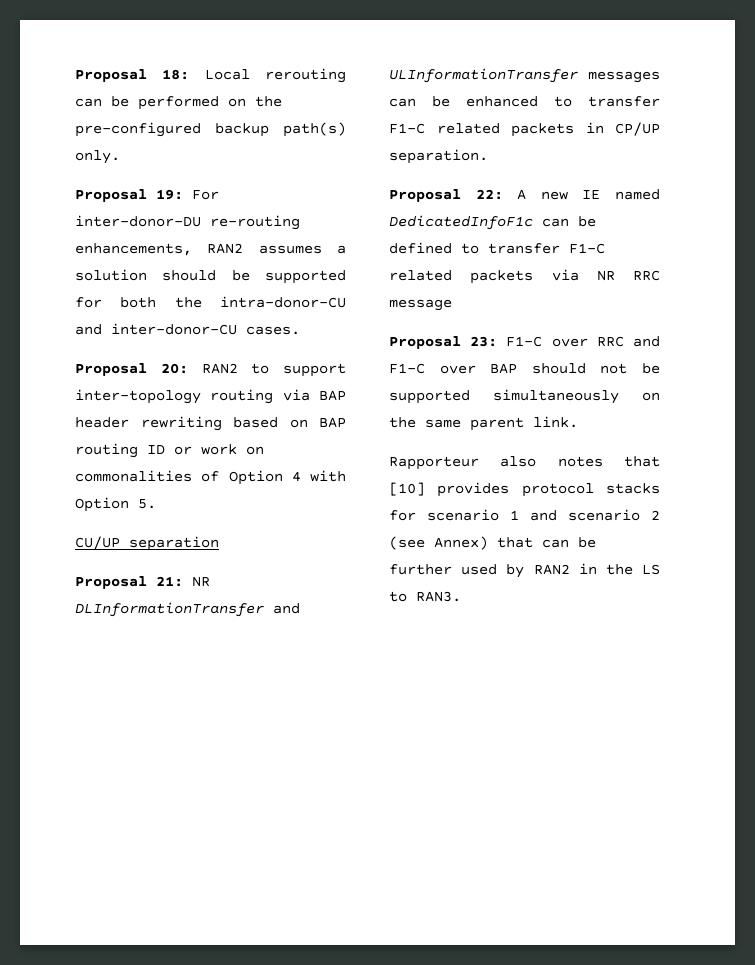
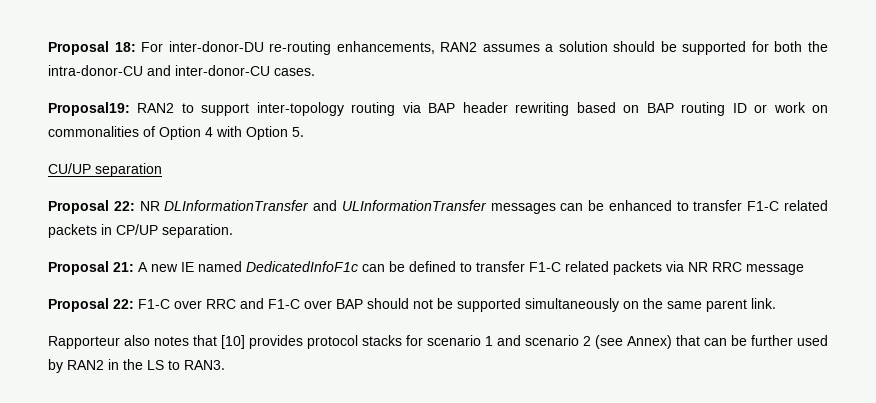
[204,68,346,83] [75,96,282,110] [75,122,346,137] [75,150,120,164] [75,189,183,202] Local rerouting can be performed on the pre-configured backup path(s) only. // Proposal 19: -> (136, 47) none
[75,363,188,376] Proposal 20: -> [48,102,130,116] Proposal19:
[156,576,183,587] 21: -> [113,201,135,211] 22:
[475,189,503,200] 22: -> [113,262,134,272] 21:
[470,336,498,347] 23: -> [113,299,134,309] 22:

